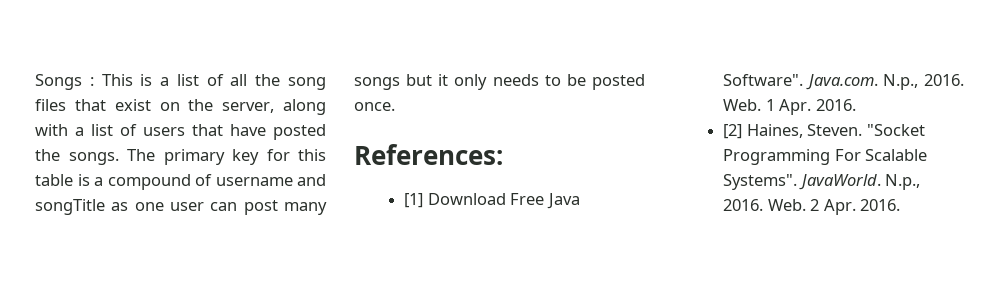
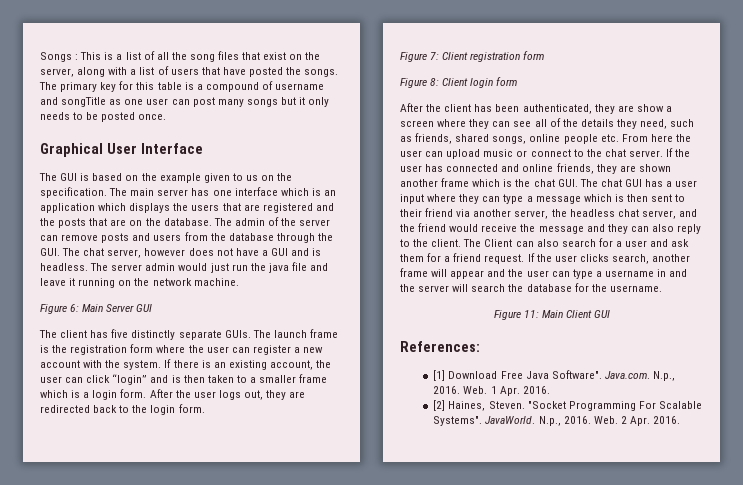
(395, 106) none -> [40,143,203,157] [39,173,293,183] [40,187,336,198] [40,203,334,213] [40,217,331,228] [40,232,333,243] [40,248,322,258] [40,262,329,273] [40,278,239,288] [40,304,153,314] [39,329,338,340] [40,344,324,355] [40,359,332,370] [40,374,328,385] [40,389,306,400] [40,404,205,415] [400,51,545,62] [400,77,518,88] [400,103,672,114] [400,118,695,129] [400,133,691,144] [400,148,691,159] [400,163,671,174] [400,178,698,187] [400,194,686,204] [400,208,697,219] [400,223,702,234] [400,238,690,247] [400,253,691,264] [400,268,688,279] [400,283,662,292] [493,310,611,320] // Graphical User Interface // The GUI is based on the example given to us on the specification. The main server has one interface which is an application which displays the users that are registered and the posts that are on the database. The admin of the server can remove posts and users from the database through the GUI. The chat server, however does not have a GUI and is headless. The server admin would just run the java file and leave it running on the network machine. // Figure 6: Main Server GUI // The client has five distinctly separate GUIs. The launch frame is the registration form where the user can register a new account with the system. If there is an existing account, the user can click “login” and is then taken to a smaller frame which is a login form. After the user logs out, they are redirected back to the login form. // Figure 7: Client registration form // Figure 8: Client login form // After the client has been authenticated, they are show a screen where they can see all of the details they need, such as friends, shared songs, online people etc. From here the user can upload music or connect to the chat server. If the user has connected and online friends, they are shown another frame which is the chat GUI. The chat GUI has a user input where they can type a message which is then sent to their friend via another server, the headless chat server, and the friend would receive the message and they can also reply to the client. The Client can also search for a user and ask them for a friend request. If the user clicks search, another frame will appear and the user can type a username in and the server will search the database for the username. // Figure 11: Main Client GUI

